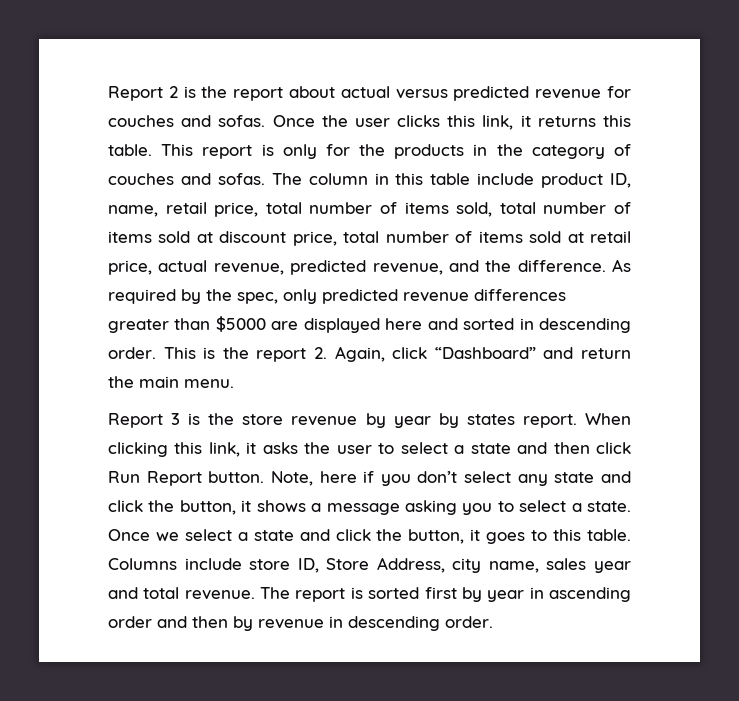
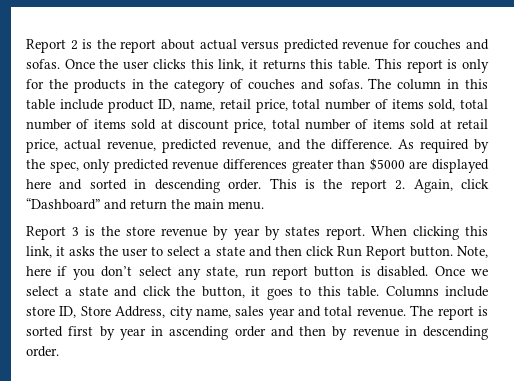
[554,471,631,483] [108,500,632,515] state and click the button, it shows a message asking you to select a state. -> [206,266,429,280] state, run report button is disabled.

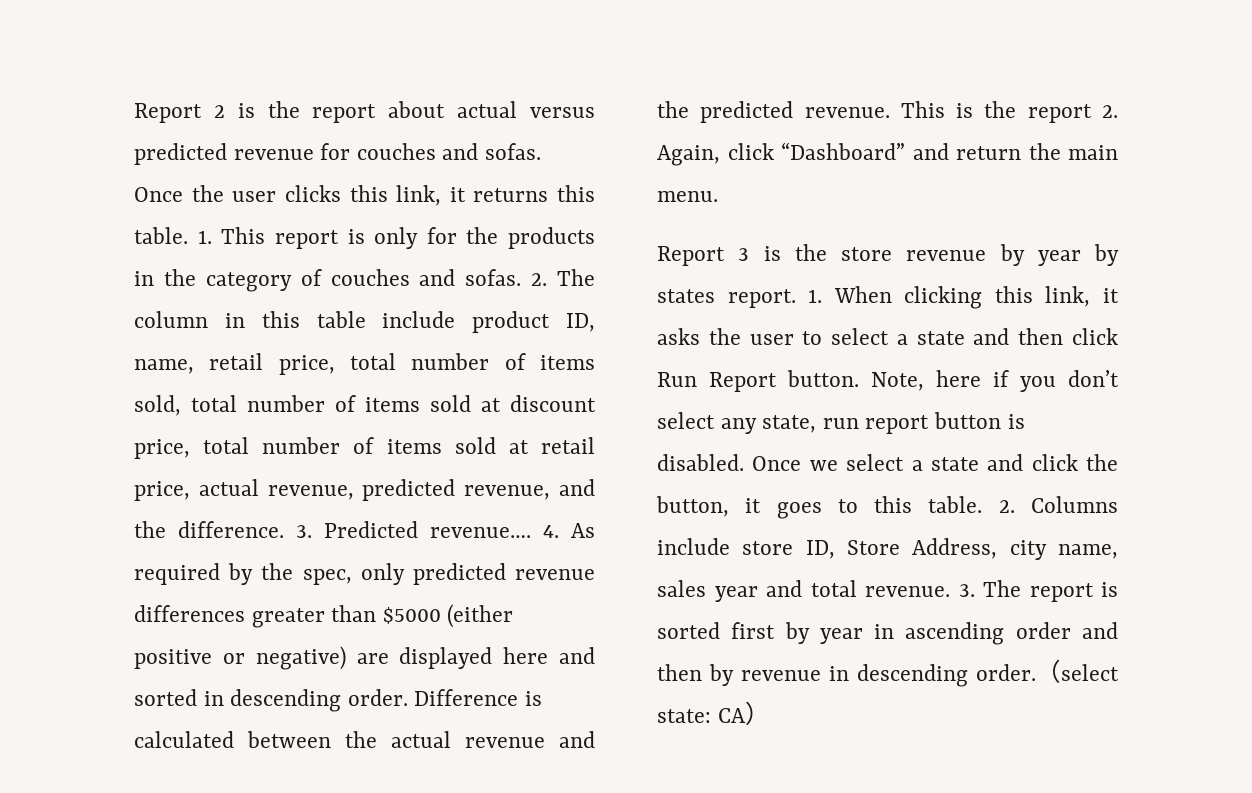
(371, 64) none -> [197,230,212,244] 1.
(363, 84) none -> [531,273,548,286] 2.
(392, 144) none -> [296,521,559,538] 3. Predicted revenue…. 4.
(405, 164) none -> [447,604,514,628] [134,646,346,670] (either positive or negative)
(262, 184) none -> [414,689,543,706] [134,731,595,748] [657,101,890,123] Difference is calculated between the actual revenue and the predicted revenue.
(365, 233) none -> [808,289,823,303] 1.
(380, 291) none -> [998,500,1015,513] 2.
(406, 312) none -> [958,584,975,597] 3.
(59, 351) none -> [1036,659,1119,683] [657,701,770,725] （select state: CA）

